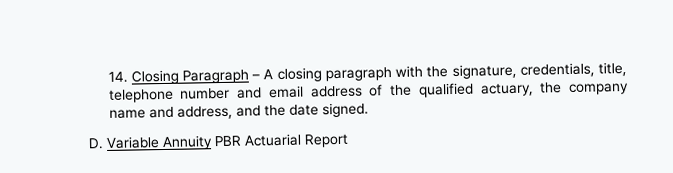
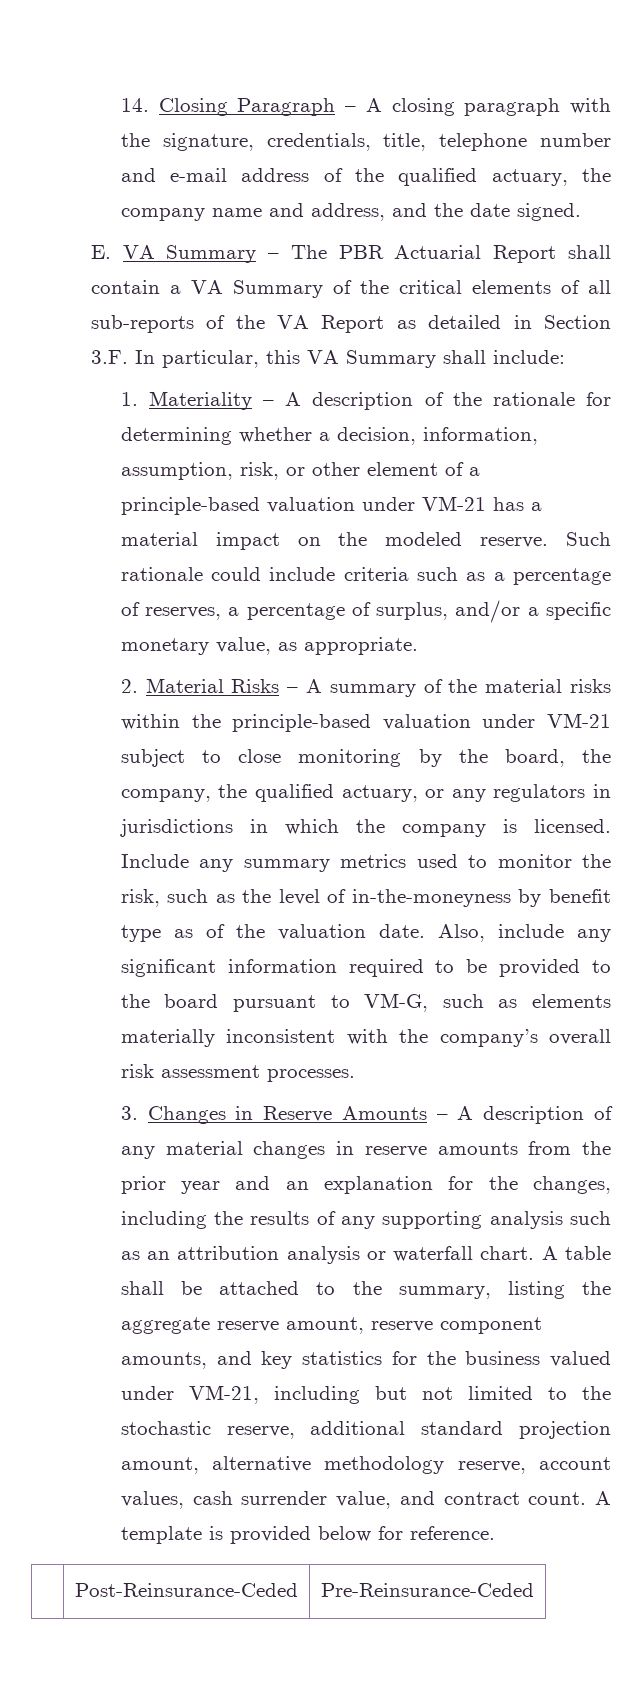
[267,85,304,99] email -> [170,168,228,182] e-mail
[87,133,349,151] D. Variable Annuity PBR Actuarial Report -> [90,245,611,263] [90,280,611,298] [90,315,611,333] [90,350,565,368] [120,391,612,410] [120,427,538,445] [120,462,480,480] [120,496,542,515] [120,532,611,550] [120,567,612,585] [120,600,612,623] [120,637,418,655] [120,678,612,697] [120,713,611,732] [120,749,611,767] [120,784,612,802] [119,819,611,837] [120,854,611,872] [120,889,612,907] [120,924,612,942] [120,959,611,977] [120,993,612,1012] [120,1029,611,1047] [120,1064,355,1082] [120,1106,614,1124] [120,1141,611,1159] [120,1176,612,1194] [120,1211,612,1229] [120,1246,612,1264] [120,1281,611,1299] [120,1317,542,1334] [120,1351,611,1369] [120,1385,611,1404] [120,1421,612,1439] [120,1456,612,1474] [120,1491,611,1509] [120,1526,495,1544] [75,1583,298,1597] [321,1583,534,1597] E. VA Summary – The PBR Actuarial Report shall contain a VA Summary of the critical elements of all sub-reports of the VA Report as detailed in Section 3.F. In particular, this VA Summary shall include: // 1. Materiality – A description of the rationale for determining whether a decision, information, assumption, risk, or other element of a principle-based valuation under VM-21 has a material impact on the modeled reserve. Such rationale could include criteria such as a percentage of reserves, a percentage of surplus, and/or a specific monetary value, as appropriate. // 2. Material Risks – A summary of the material risks within the principle-based valuation under VM-21 subject to close monitoring by the board, the company, the qualified actuary, or any regulators in jurisdictions in which the company is licensed. Include any summary metrics used to monitor the risk, such as the level of in-the-moneyness by benefit type as of the valuation date. Also, include any significant information required to be provided to the board pursuant to VM-G, such as elements materially inconsistent with the company’s overall risk assessment processes. // 3. Changes in Reserve Amounts – A description of any material changes in reserve amounts from the prior year and an explanation for the changes, including the results of any supporting analysis such as an attribution analysis or waterfall chart. A table shall be attached to the summary, listing the aggregate reserve amount, reserve component amounts, and key statistics for the business valued under VM-21, including but not limited to the stochastic reserve, additional standard projection amount, alternative methodology reserve, account values, cash surrender value, and contract count. A template is provided below for reference. // | Post-Reinsurance-Ceded | Pre-Reinsurance-Ceded

